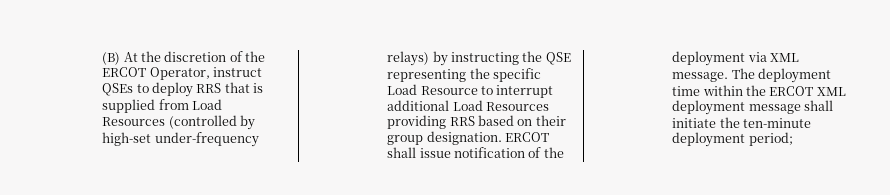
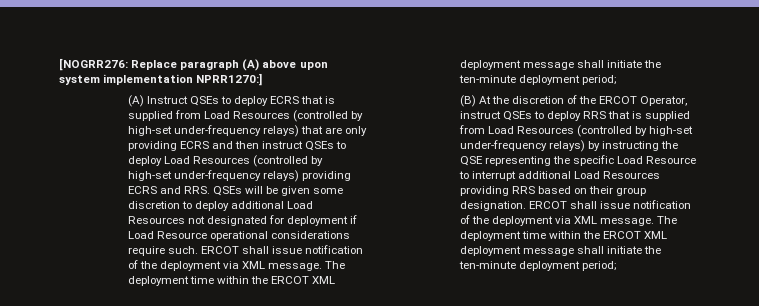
(102, 58) none -> [59,58,328,71] [59,73,263,86] [127,95,336,107] [127,110,364,122] [127,125,368,137] [127,141,347,151] [127,155,323,167] [127,170,351,182] [127,186,344,196] [127,201,313,211] [127,215,358,226] [127,231,350,241] [127,245,364,256] [127,260,346,271] [127,276,336,286] [459,60,661,70] [458,75,617,85] [NOGRR276: Replace paragraph (A) above upon system implementation NPRR1270:] // (A) Instruct QSEs to deploy ECRS that is supplied from Load Resources (controlled by high-set under-frequency relays) that are only providing ECRS and then instruct QSEs to deploy Load Resources (controlled by high-set under-frequency relays) providing ECRS and RRS. QSEs will be given some discretion to deploy additional Load Resources not designated for deployment if Load Resource operational considerations require such. ERCOT shall issue notification of the deployment via XML message. The deployment time within the ERCOT XML deployment message shall initiate the ten-minute deployment period; //

